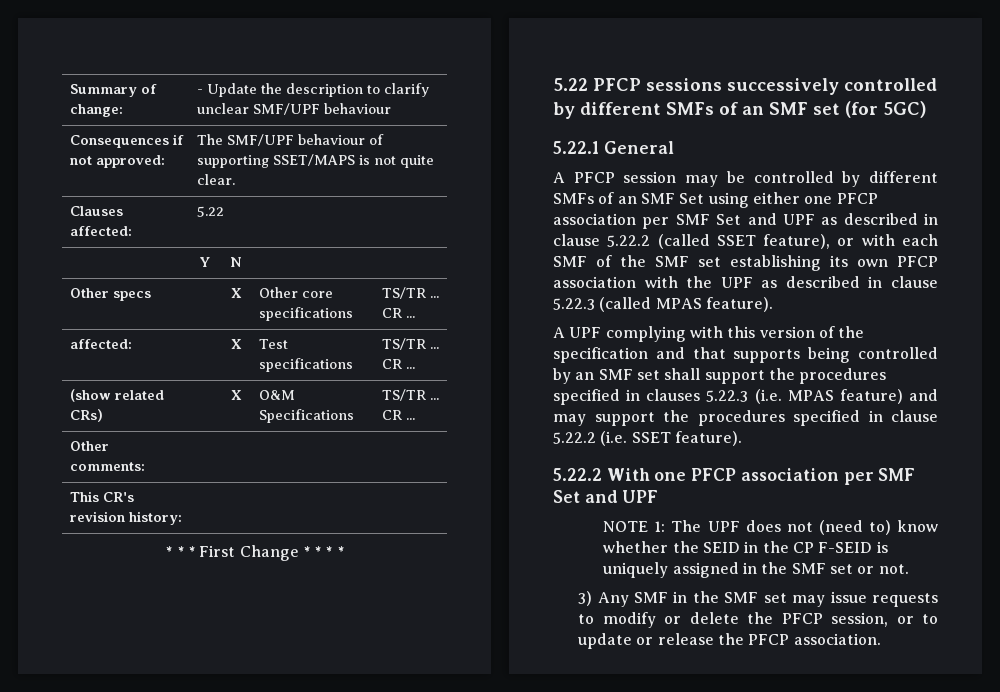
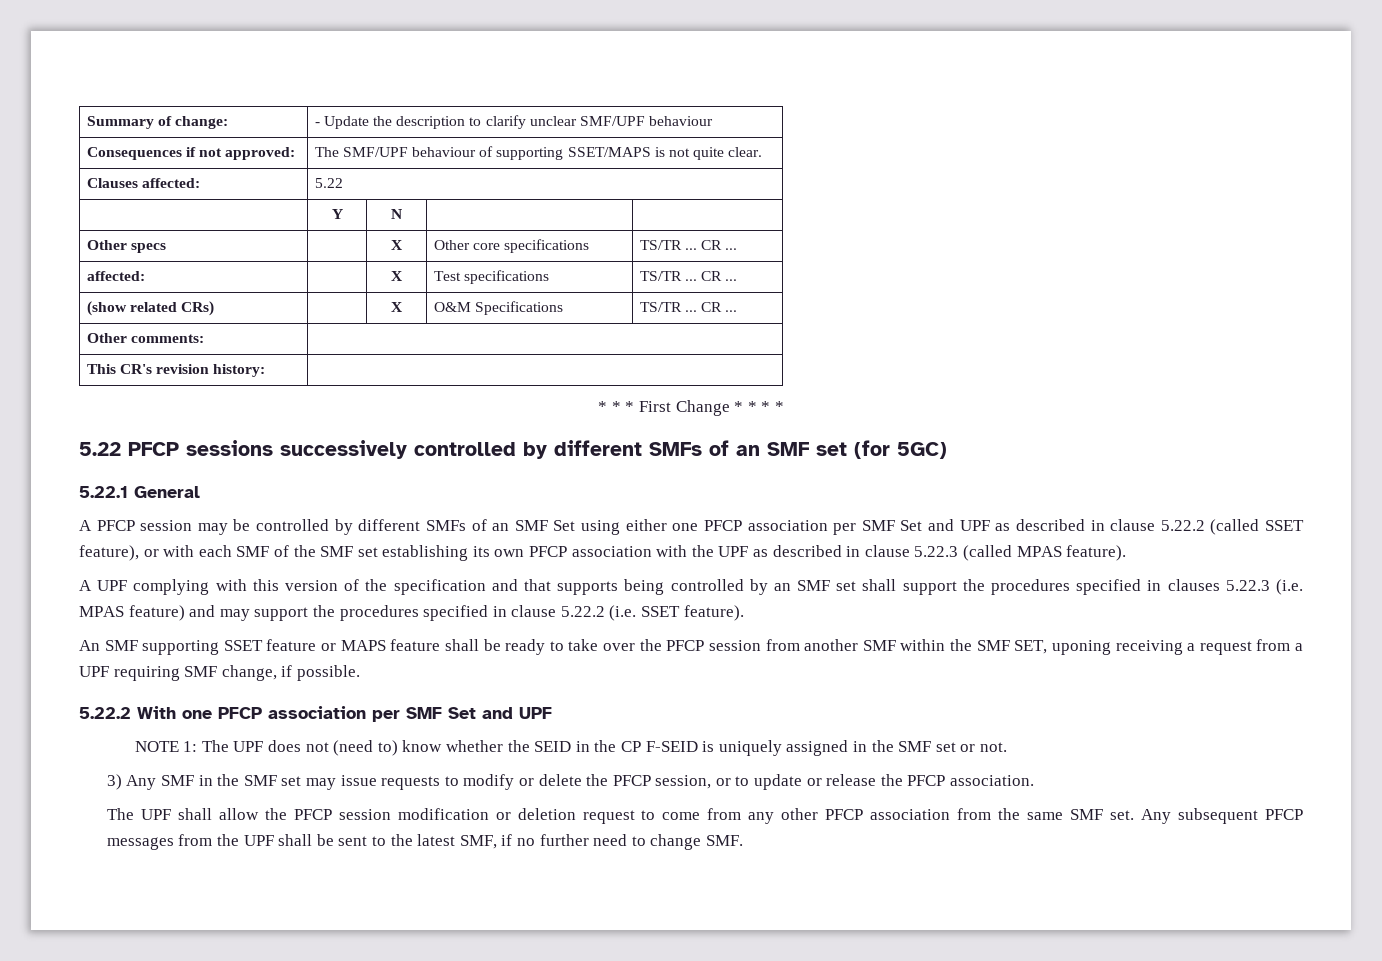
(742, 438) none -> [79,639,1303,655] [79,665,360,681] // An SMF supporting SSET feature or MAPS feature shall be ready to take over the PFCP session from another SMF within the SMF SET, uponing receiving a request from a UPF requiring SMF change, if possible.
(881, 639) none -> [106,808,1303,824] [106,834,743,850] // The UPF shall allow the PFCP session modification or deletion request to come from any other PFCP association from the same SMF set. Any subsequent PFCP messages from the UPF shall be sent to the latest SMF, if no further need to change SMF.

